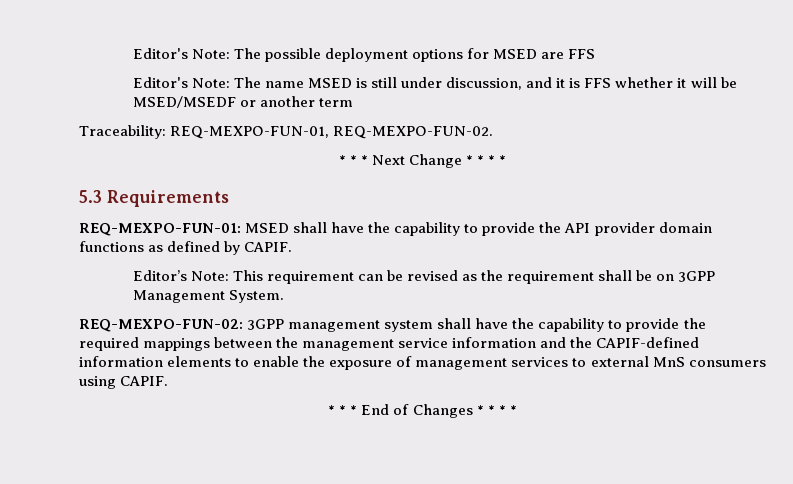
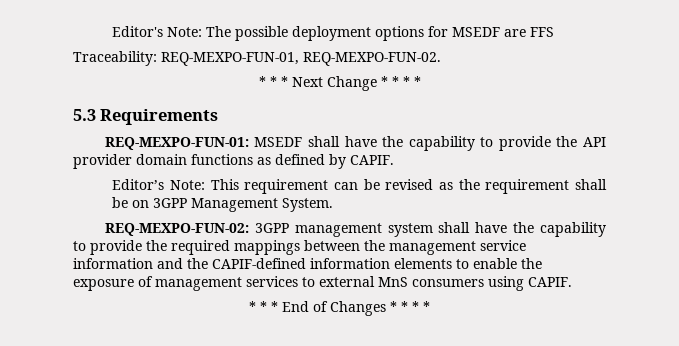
[493,49,538,59] MSED -> [452,27,501,37] MSEDF
[132,77,737,90] [132,96,353,108] // Editor's Note: The name MSED is still under discussion, and it is FFS whether it will be MSED/MSEDF or another term -> (555, 32) none
[245,223,290,233] MSED -> [254,137,303,147] MSEDF

